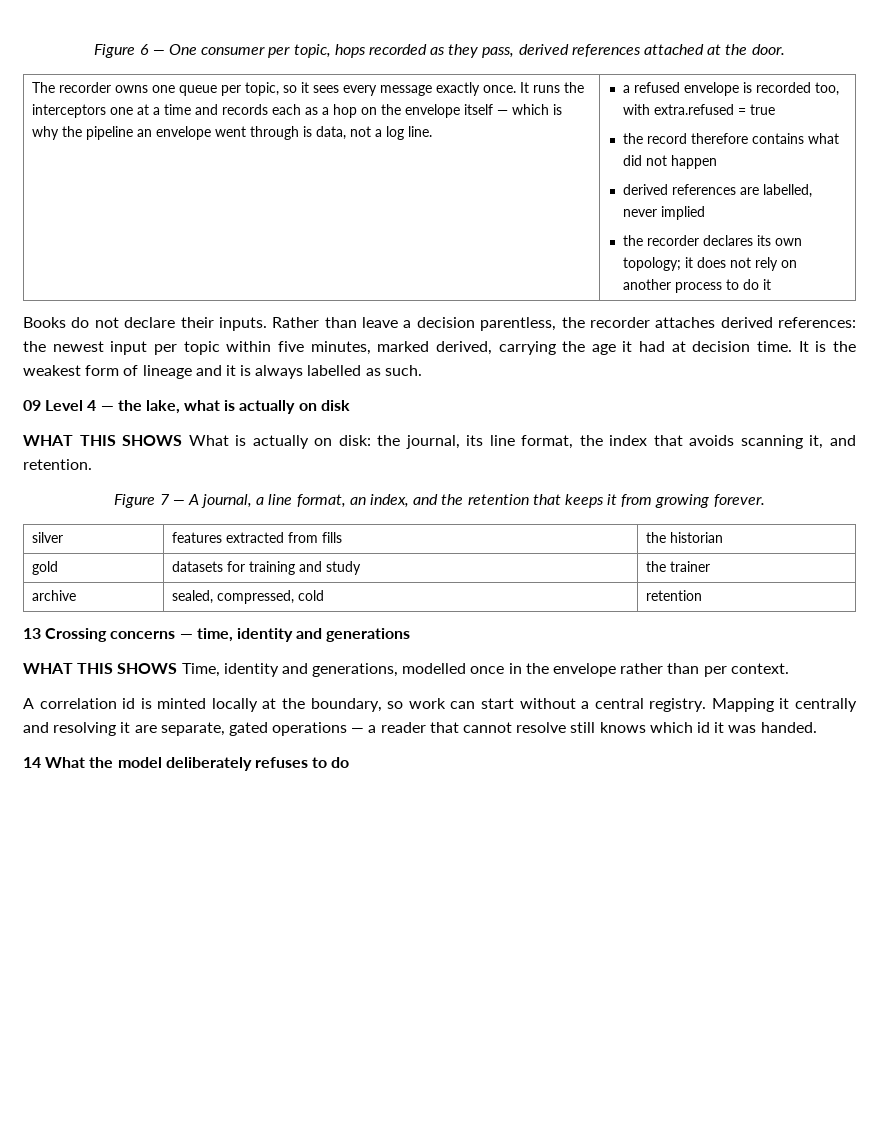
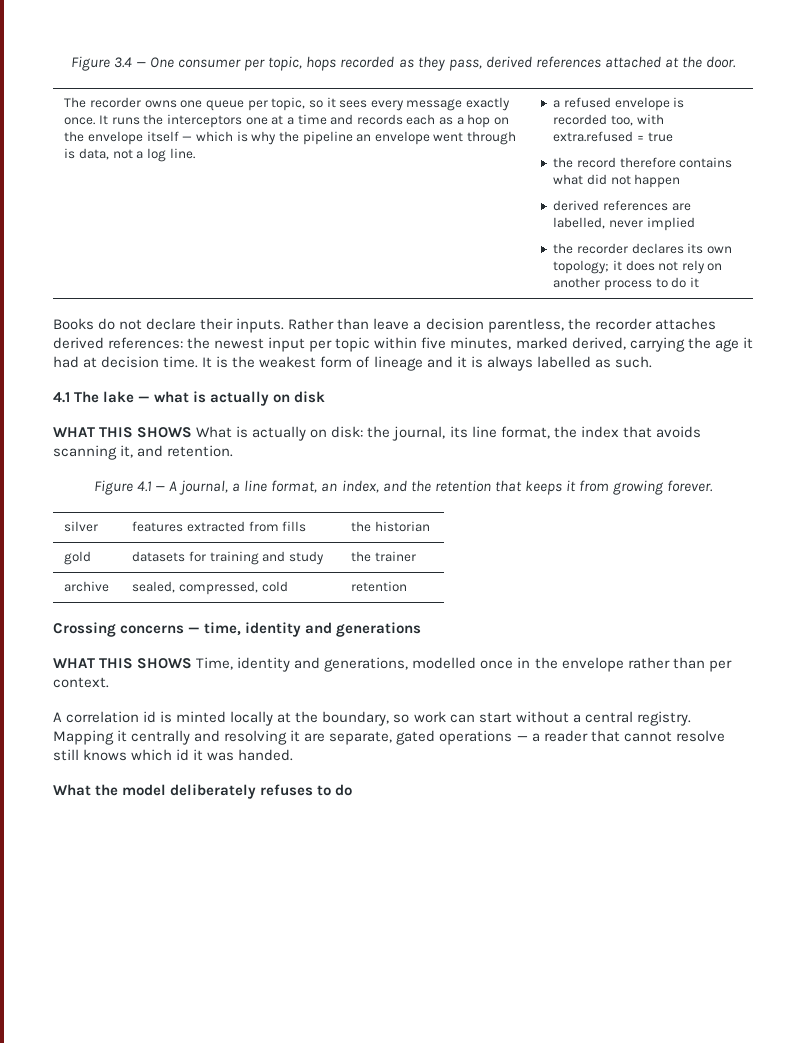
[94,44,149,58] Figure 6 -> [71,56,133,71] Figure 3.4
[23,400,180,414] 09 Level 4 — the lake, -> [53,391,151,403] 4.1 The lake —
[159,494,170,505] 7 -> [137,481,152,492] 4.1
[23,628,41,639] 13 -> (408, 586) none
[23,757,41,768] 14 -> (294, 755) none

